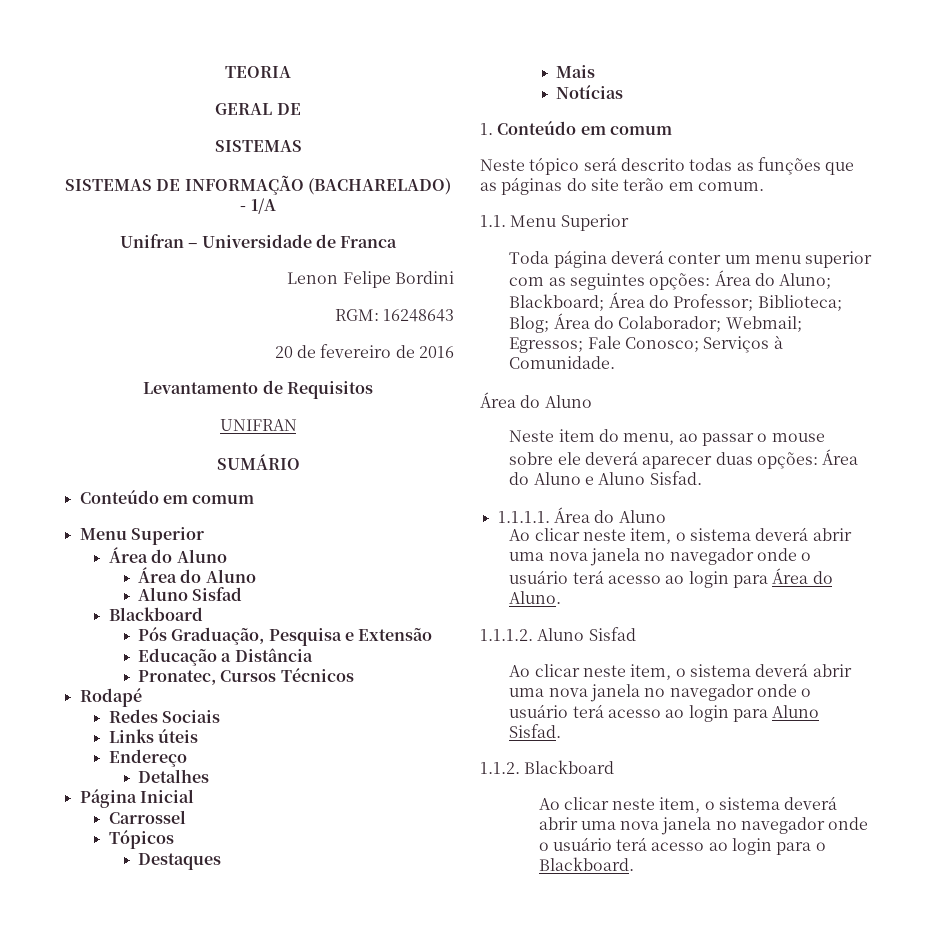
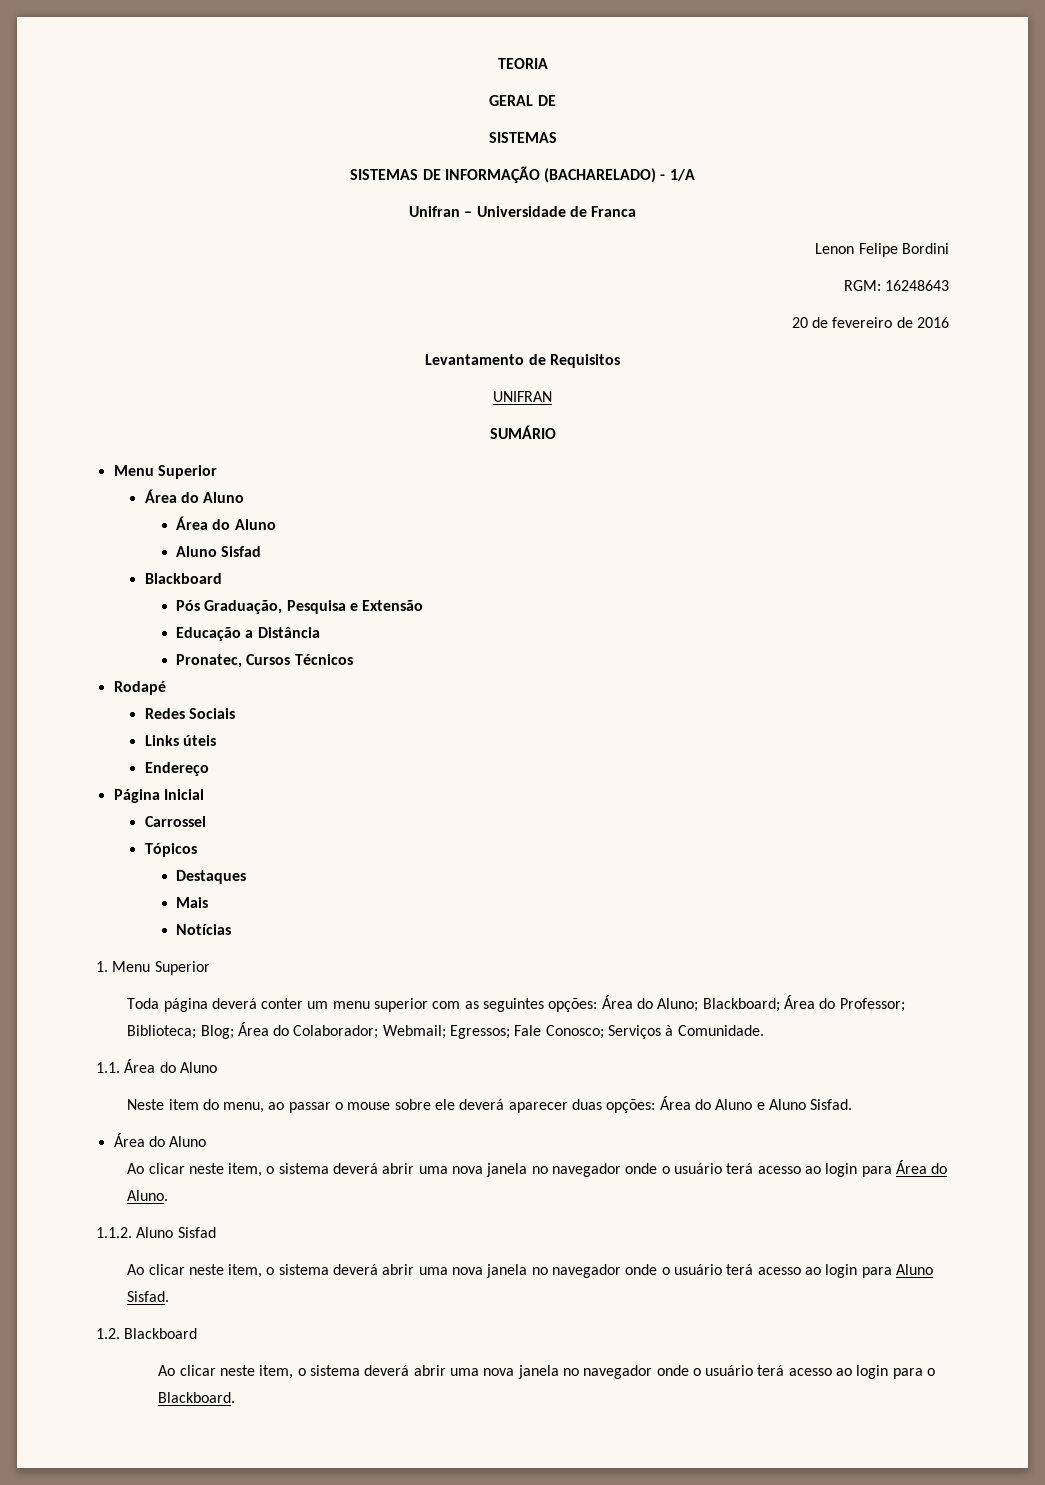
[79,490,255,504] // Conteúdo em comum -> (556, 432) none
[138,769,210,783] // Detalhes -> (209, 769) none
[497,121,672,135] [480,157,855,175] [480,177,764,195] [480,215,506,227] Conteúdo em comum // Neste tópico será descrito todas as funções que as páginas do site terão em comum. // 1.1. -> (108, 966) none
(616, 362) none -> [96,1062,120,1073] 1.1.
[497,511,550,523] 1.1.1.1. -> (853, 1104) none
[480,629,533,641] 1.1.1.2. -> [96,1227,132,1238] 1.1.2.
[480,762,520,774] 1.1.2. -> [96,1328,120,1339] 1.2.

